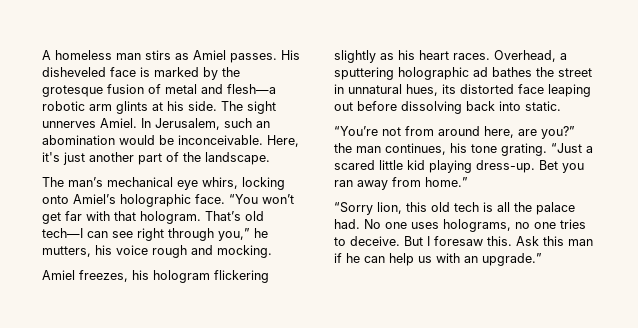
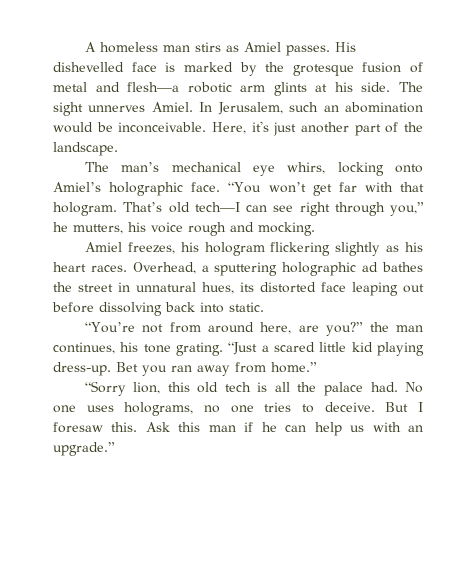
[42,67,106,77] disheveled -> [53,62,124,72] dishevelled

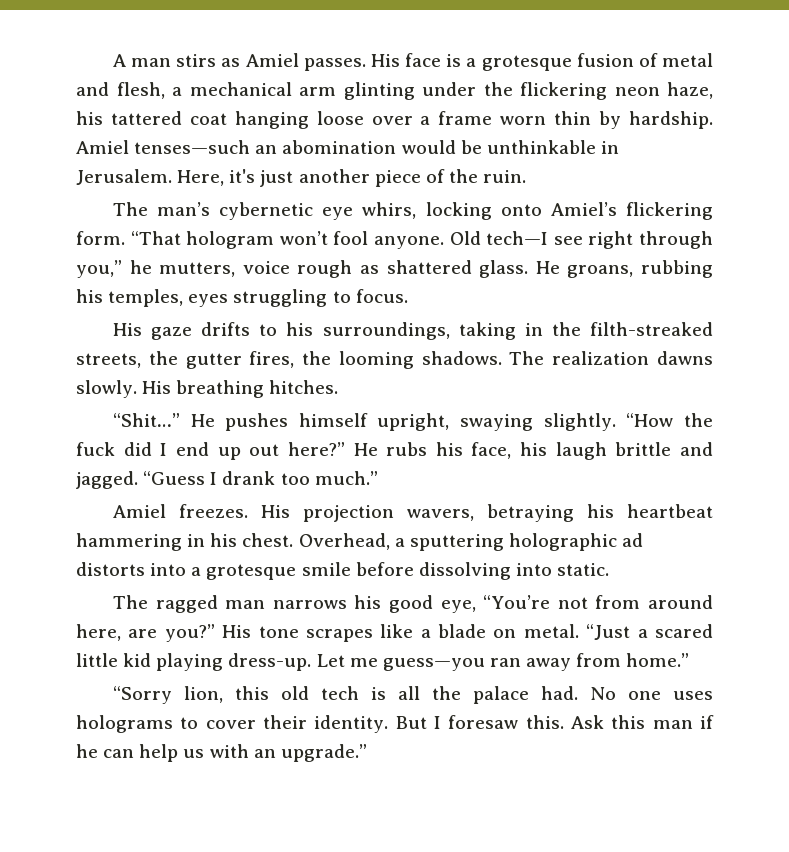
[99,42,158,53] homeless -> (126, 60) none
[53,62,124,72] dishevelled -> (400, 60) none
[183,62,285,76] marked by the -> [466,58,477,67] a
[127,82,423,96] [53,102,319,116] flesh—a robotic arm glints at his side. The sight unnerves Amiel. In Jerusalem, such -> [116,82,713,100] [76,111,713,129] [76,140,251,154] flesh, a mechanical arm glinting under the flickering neon haze, his tattered coat hanging loose over a frame worn thin by hardship. Amiel tenses—such
[118,122,207,133] inconceivable. -> [486,140,619,154] [76,169,172,185] unthinkable in Jerusalem.
[354,124,381,136] part -> [374,170,421,187] piece
[53,142,118,156] landscape. -> [483,170,527,183] ruin.
[171,162,241,172] mechanical -> [219,202,314,220] cybernetic
[109,182,424,196] [53,202,267,216] holographic face. “You won’t get far with that hologram. That’s old tech—I can -> [626,202,713,220] [76,231,549,249] flickering form. “That hologram won’t fool anyone. Old tech—I
[128,222,146,232] his -> (236, 269) none
[230,222,315,236] [84,242,424,256] [53,262,127,272] and mocking. // Amiel freezes, his hologram flickering slightly as his heart races. -> [360,260,714,278] [76,289,408,307] [112,322,713,340] [76,351,713,369] [76,380,339,398] [112,413,714,431] [76,442,713,460] [76,471,378,489] [112,504,713,522] [76,533,294,551] as shattered glass. He groans, rubbing his temples, eyes struggling to focus. // His gaze drifts to his surroundings, taking in the filth-streaked streets, the gutter fires, the looming shadows. The realization dawns slowly. His breathing hitches. // “Shit…” He pushes himself upright, swaying slightly. “How the fuck did I end up out here?” He rubs his face, his laugh brittle and jagged. “Guess I drank too much.” // Amiel freezes. His projection wavers, betraying his heartbeat hammering in his chest.
[382,262,423,272] [53,282,424,296] bathes the street in unnatural hues, its distorted face leaping out -> [76,562,351,580] distorts into a grotesque smile
[165,302,195,312] back -> (511, 571) none
(264, 307) none -> [112,595,476,613] The ragged man narrows his good eye,
[369,322,423,332] [53,342,223,356] the man continues, his tone grating. -> [222,624,579,642] His tone scrapes like a blade on metal.
[116,362,167,376] Bet you -> [316,654,485,671] Let me guess—you
[124,402,375,416] holograms, no one tries to deceive. -> [76,715,389,733] holograms to cover their identity.

